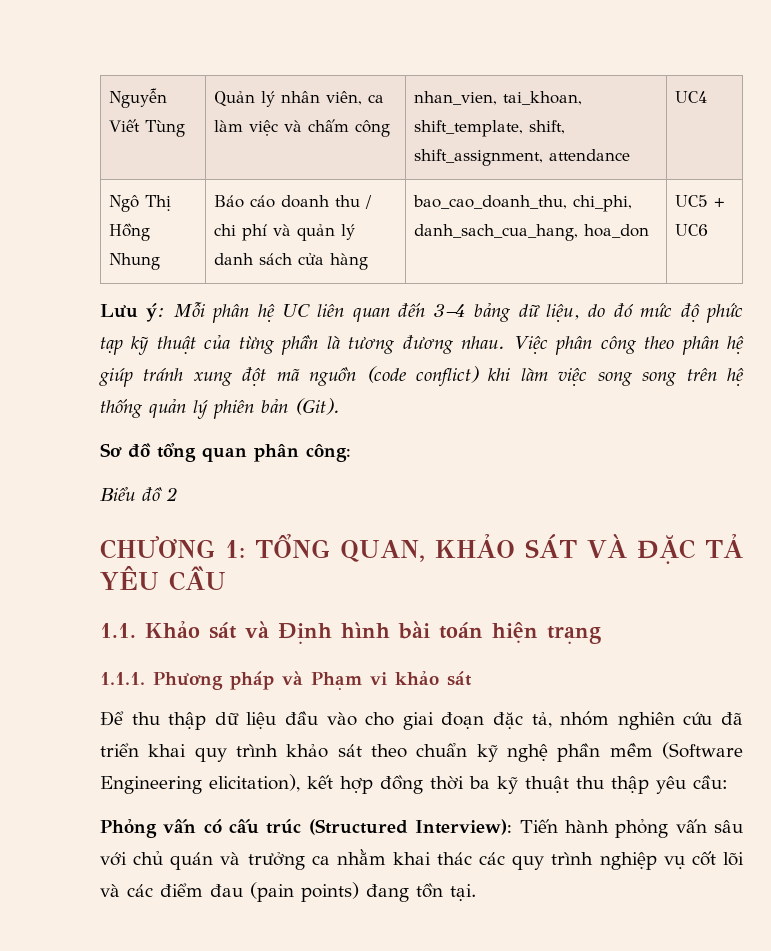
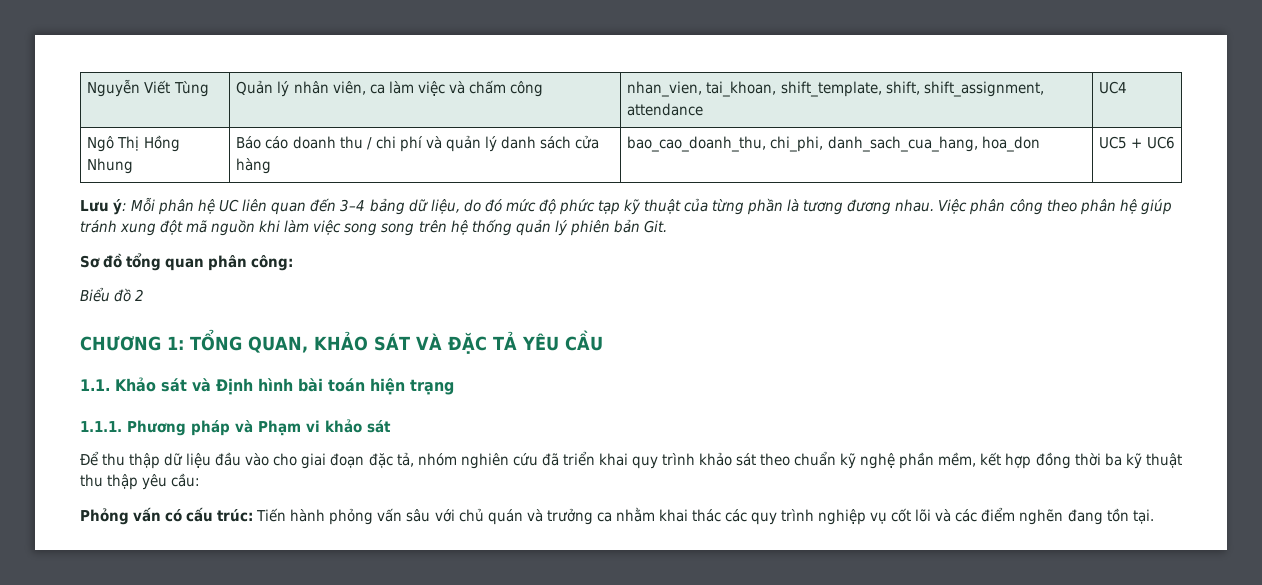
[366,366,479,387] (code conflict) -> (256, 227) none
[295,398,340,415] (Git). -> [643,220,667,233] Git.
[609,742,743,759] [100,774,300,794] mềm (Software Engineering elicitation), -> [938,452,977,467] mềm,
[266,819,513,835] trúc (Structured Interview): -> [217,509,254,522] trúc:
[210,882,359,902] đau (pain points) -> [1019,509,1064,525] nghẽn

